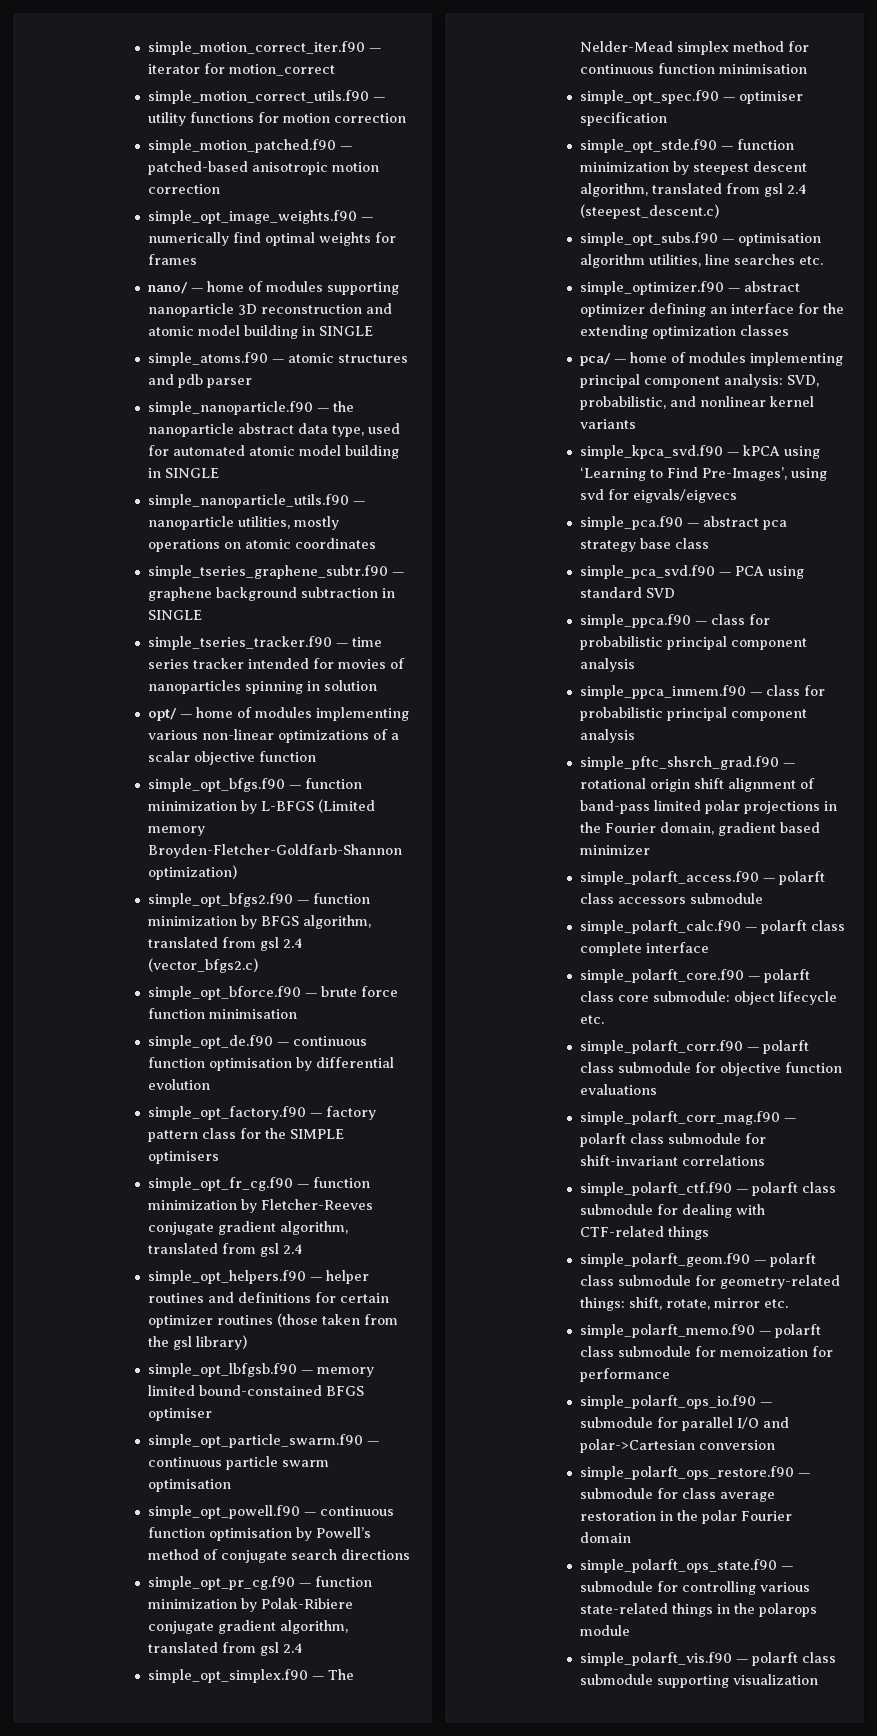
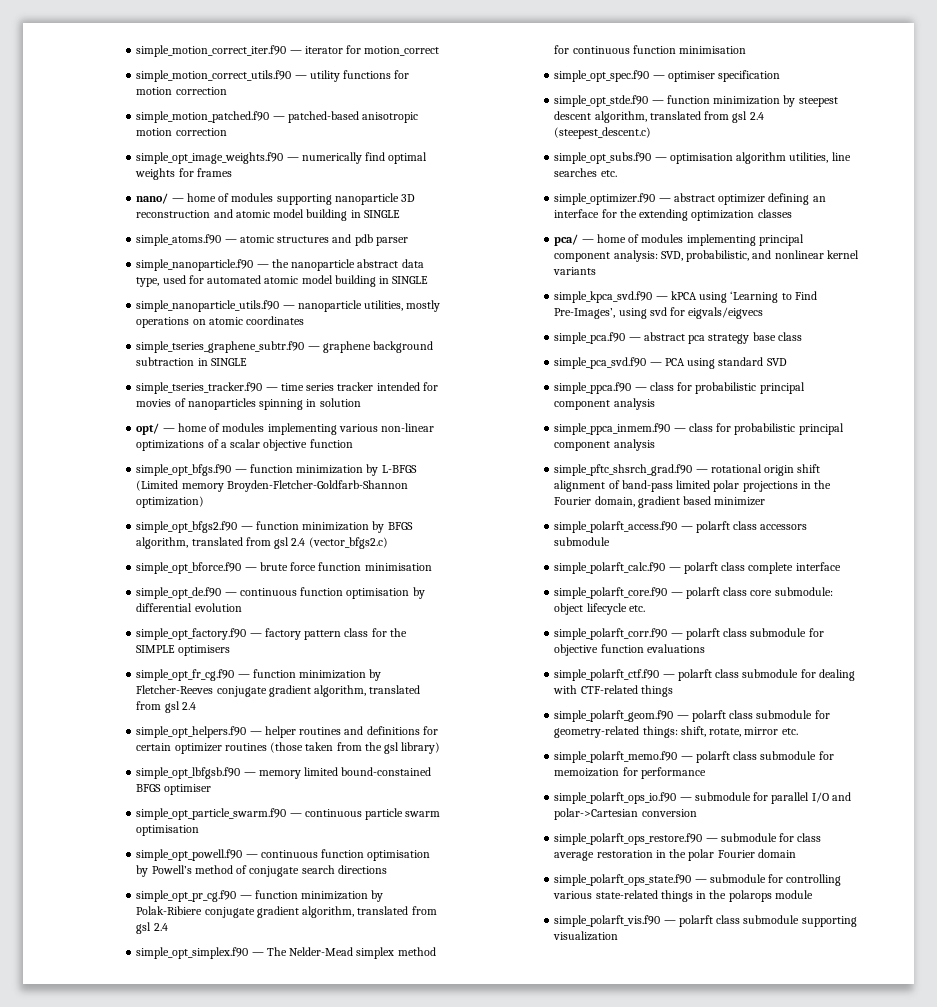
[580,1111,797,1125] [580,1133,767,1147] [580,1155,766,1166] // simple_polarft_corr_mag.f90 — polarft class submodule for shift-invariant correlations -> (705, 648) none

